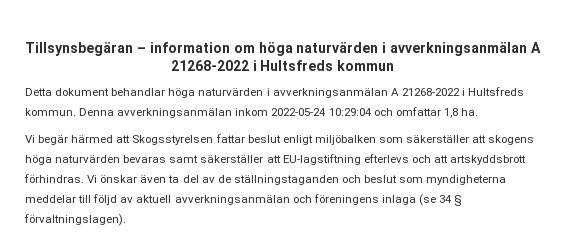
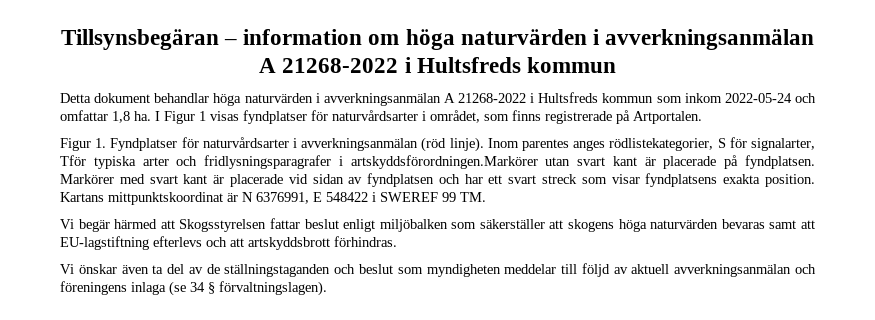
[25,108,233,118] kommun. Denna avverkningsanmälan -> [602,93,682,103] kommun som
[328,108,372,116] 10:29:04 -> (792, 98) none
(478, 112) none -> [155,110,702,124] [60,137,816,152] [60,155,815,169] [60,173,815,187] [60,192,486,205] I Figur 1 visas fyndplatser för naturvårdsarter i området, som finns registrerade på Artportalen. // Figur 1. Fyndplatser för naturvårdsarter i avverkningsanmälan (röd linje). Inom parentes anges rödlistekategorier, S för signalarter, Tför typiska arter och fridlysningsparagrafer i artskyddsförordningen.Markörer utan svart kant är placerade på fyndplatsen. Markörer med svart kant är placerade vid sidan av fyndplatsen och har ett svart streck som visar fyndplatsens exakta position. Kartans mittpunktskoordinat är N 6376991, E 548422 i SWEREF 99 TM.
[200,155,264,163] säkerställer -> (797, 224) none
(84, 178) none -> (397, 241) //
[426,175,507,185] myndigheterna -> [426,264,501,277] myndigheten

